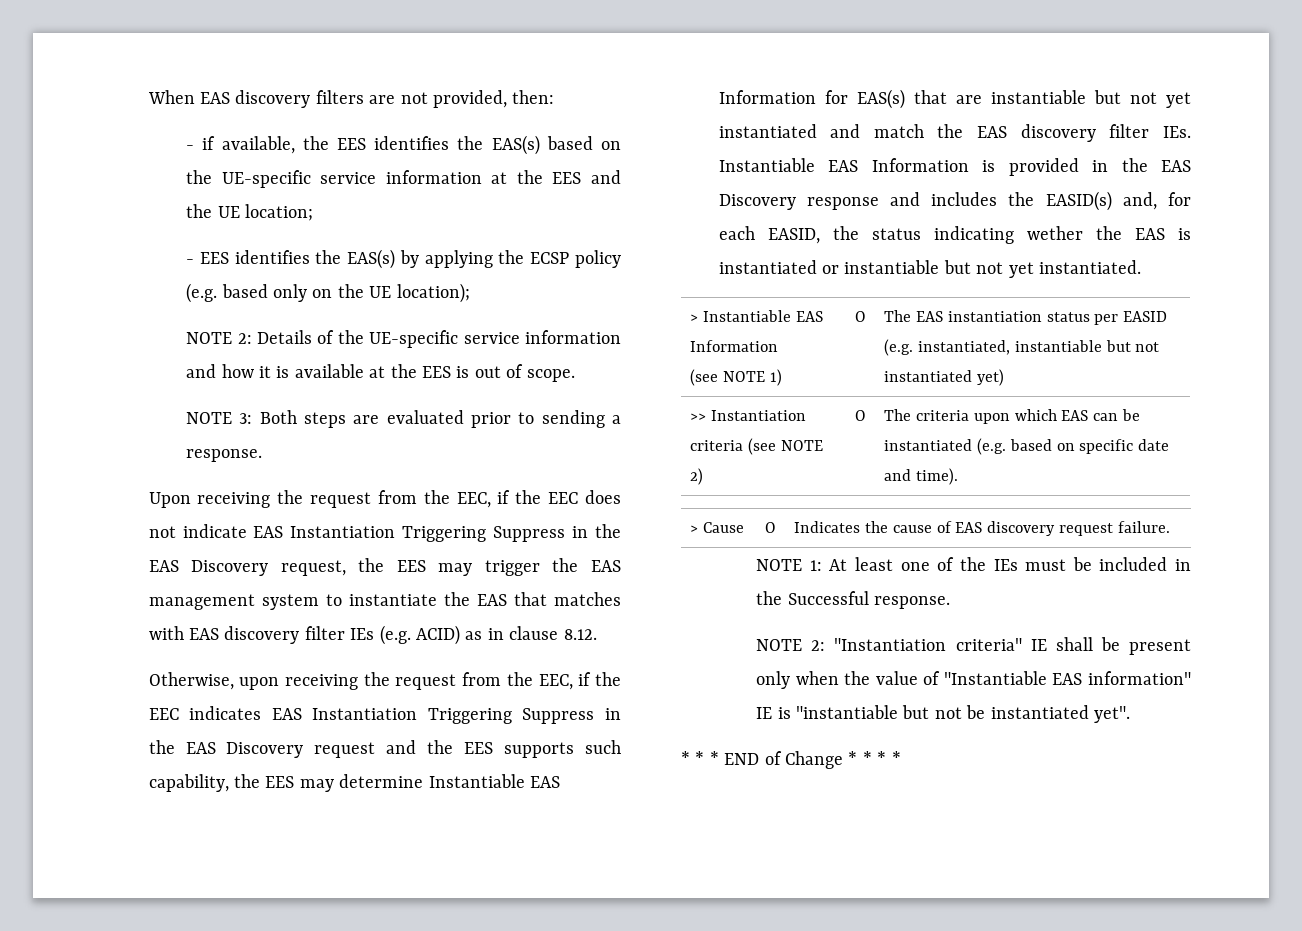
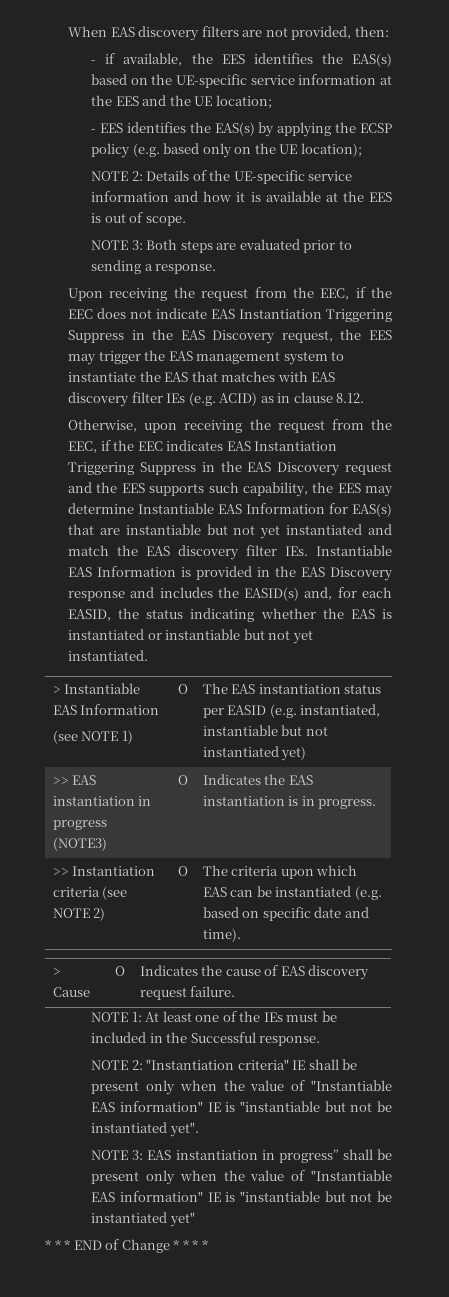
[1026,226,1083,240] wether -> [260,608,316,619] whether
(1004, 377) none -> [52,775,97,785] [52,796,152,806] [52,820,107,830] [52,837,107,851] [177,775,188,785] [202,774,313,785] [202,796,377,809] // >> EAS instantiation in progress (NOTE3) | O | Indicates the EAS instantiation is in progress.
(1130, 714) none -> [91,1149,392,1163] [91,1170,392,1185] [91,1191,393,1202] [91,1212,195,1227] // NOTE 3: EAS instantiation in progress” shall be present only when the value of "Instantiable EAS information" IE is "instantiable but not be instantiated yet"

